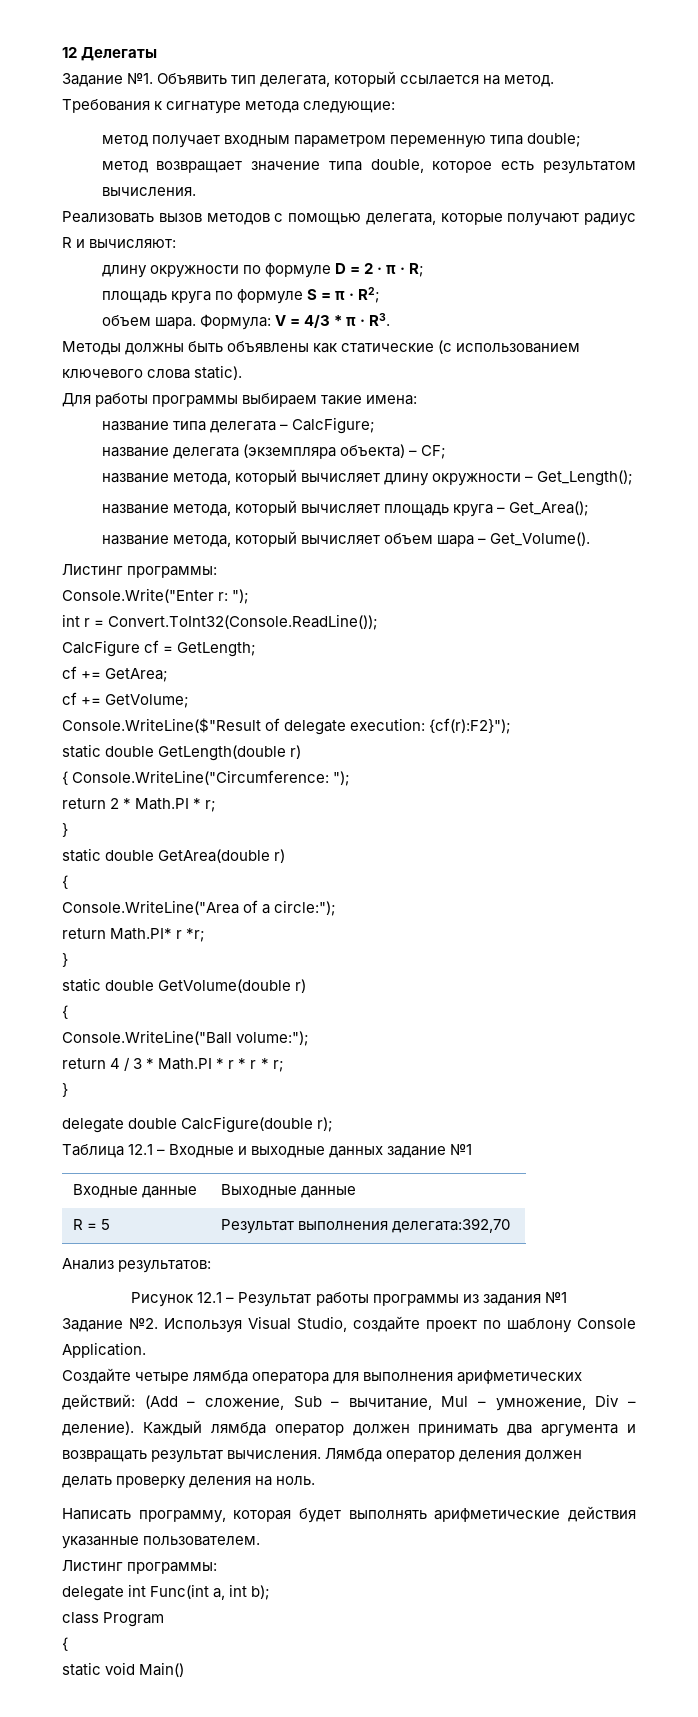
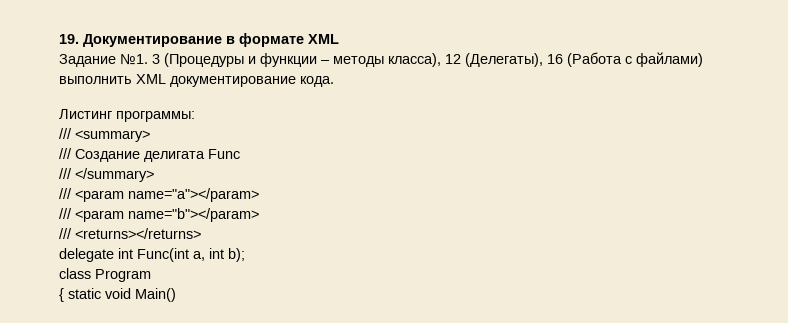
[62,47,158,61] [62,71,555,87] [62,99,396,114] [101,133,581,148] [101,159,636,174] [101,187,196,196] [62,211,636,226] [62,237,177,248] [101,263,425,278] [101,287,380,304] [101,313,391,330] [62,340,581,355] [62,365,243,380] [62,393,418,407] [101,417,375,434] [101,444,446,459] [101,469,633,486] [101,500,589,517] [101,531,590,547] [62,564,218,578] [62,588,250,604] [62,614,379,630] [62,640,257,657] [62,666,169,682] [62,692,190,708] [62,718,512,735] [62,744,302,761] [62,770,351,786] [62,798,217,812] [62,823,68,837] [62,848,286,863] [62,875,68,889] [62,900,337,916] [62,928,206,942] [62,953,68,967] [62,978,307,993] [62,1005,68,1019] [62,1030,310,1046] [62,1057,284,1072] [62,1083,68,1097] [62,1116,334,1133] [62,1144,473,1158] [73,1184,198,1198] [221,1184,357,1198] [73,1219,111,1230] [221,1218,511,1234] [62,1258,212,1273] [131,1292,567,1307] [62,1316,636,1333] [62,1342,146,1358] [62,1368,583,1384] [62,1394,636,1411] [62,1420,636,1437] [62,1448,583,1463] [62,1476,316,1489] [62,1506,637,1523] [62,1536,261,1549] [62,1560,218,1574] 12 Делегаты // Задание №1. Объявить тип делегата, который ссылается на метод. Требования к сигнатуре метода следующие: // метод получает входным параметром переменную типа double; // метод возвращает значение типа double, которое есть результатом вычисления. // Реализовать вызов методов с помощью делегата, которые получают радиус R и вычисляют: // длину окружности по формуле D = 2 · π · R; // площадь круга по формуле S = π · R2; // объем шара. Формула: V = 4/3 * π · R3. // Методы должны быть объявлены как статические (с использованием ключевого слова static). // Для работы программы выбираем такие имена: // название типа делегата – CalcFigure; // название делегата (экземпляра объекта) – CF; // название метода, который вычисляет длину окружности – Get_Length(); // название метода, который вычисляет площадь круга – Get_Area(); // название метода, который вычисляет объем шара – Get_Volume(). // Листинг программы: // Console.Write("Enter r: "); // int r = Convert.ToInt32(Console.ReadLine()); // CalcFigure cf = GetLength; // cf += GetArea; // cf += GetVolume; // Console.WriteLine($"Result of delegate execution: {cf(r):F2}"); // static double GetLength(double r) // { Console.WriteLine("Circumference: "); // return 2 * Math.PI * r; // } // static double GetArea(double r) // { // Console.WriteLine("Area of a circle:"); // return Math.PI* r *r; // } // static double GetVolume(double r) // { // Console.WriteLine("Ball volume:"); // return 4 / 3 * Math.PI * r * r * r; // } // delegate double CalcFigure(double r); // Таблица 12.1 – Входные и выходные данных задание №1 // Входные данные | Выходные данные // R = 5 | Результат выполнения делегата:392,70 // Анализ результатов: // Рисунок 12.1 – Результат работы программы из задания №1 // Задание №2. Используя Visual Studio, создайте проект по шаблону Console Application. // Создайте четыре лямбда оператора для выполнения арифметических действий: (Add – сложение, Sub – вычитание, Mul – умножение, Div – деление). Каждый лямбда оператор должен принимать два аргумента и возвращать результат вычисления. Лямбда оператор деления должен делать проверку деления на ноль. // Написать программу, которая будет выполнять арифметические действия указанные пользователем. // Листинг программы: -> [59,33,339,47] [59,52,703,67] [59,74,334,87] [59,109,195,122] [59,128,150,142] [59,148,240,162] [59,168,154,182] [59,188,259,202] [59,208,259,222] [59,228,201,239] 19. Документирование в формате XML // Задание №1. 3 (Процедуры и функции – методы класса), 12 (Делегаты), 16 (Работа с файлами) выполнить XML документирование кода. // Листинг программы: // /// <summary> // /// Создание делигата Func // /// </summary> // /// <param name="a"></param> // /// <param name="b"></param> // /// <returns></returns>
(68, 1644) // -> (64, 295) none

